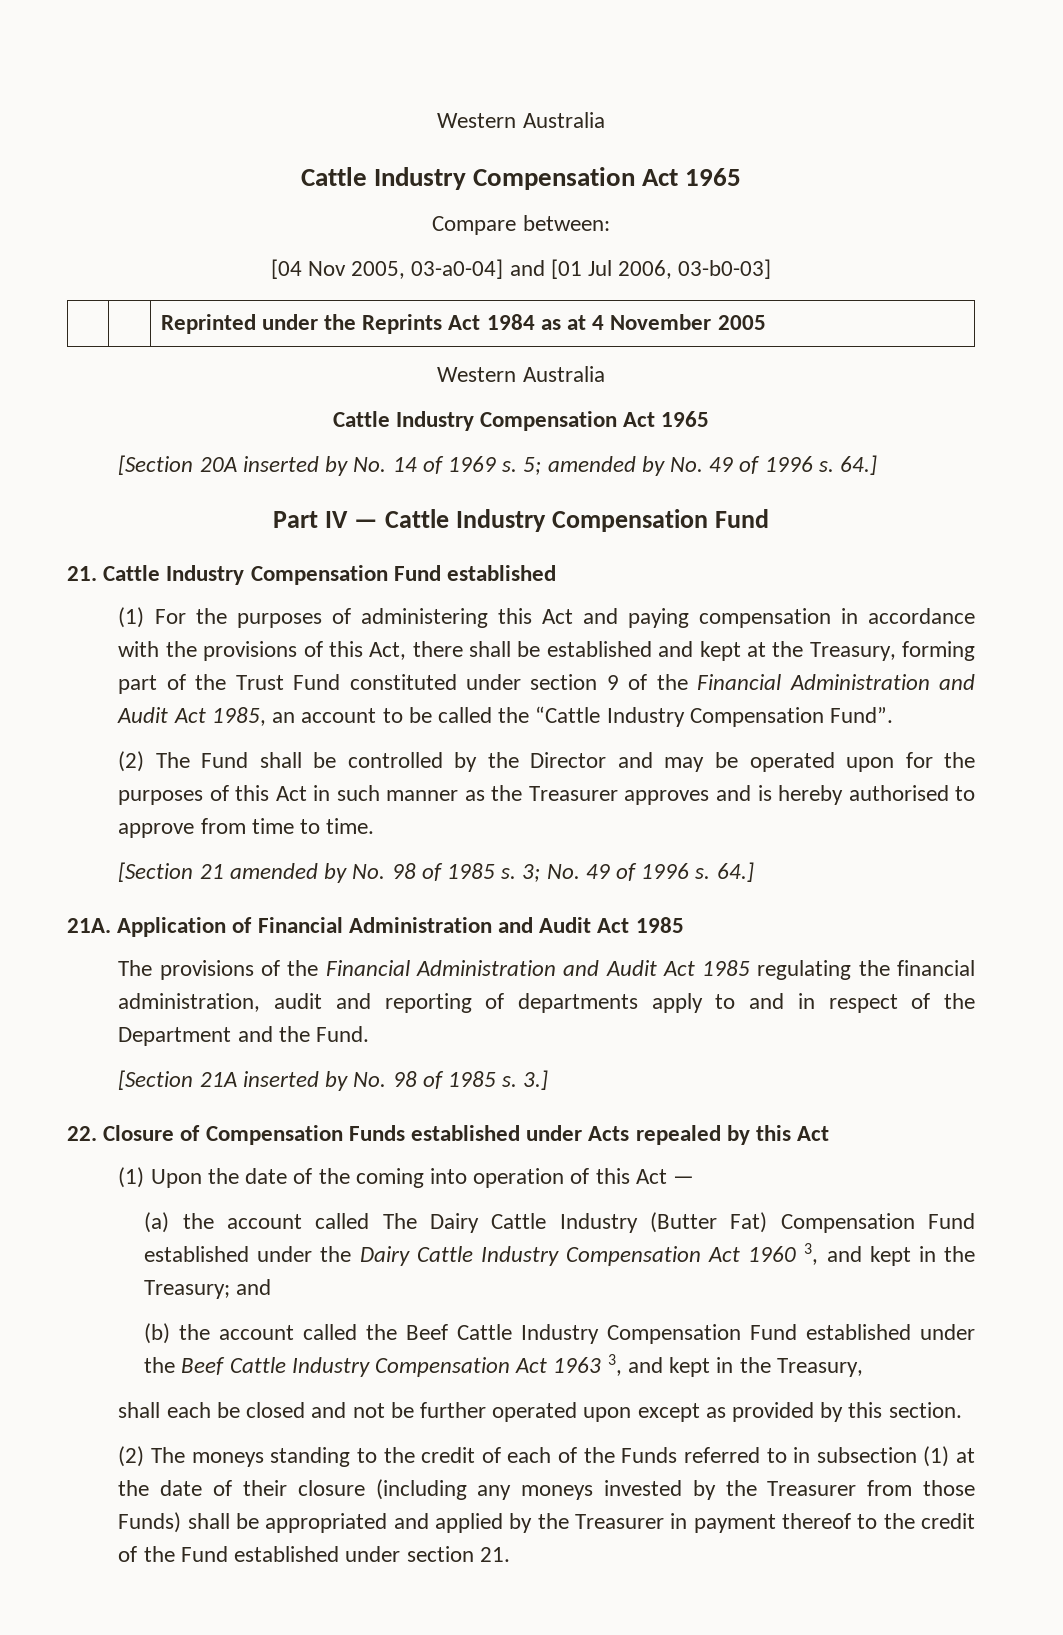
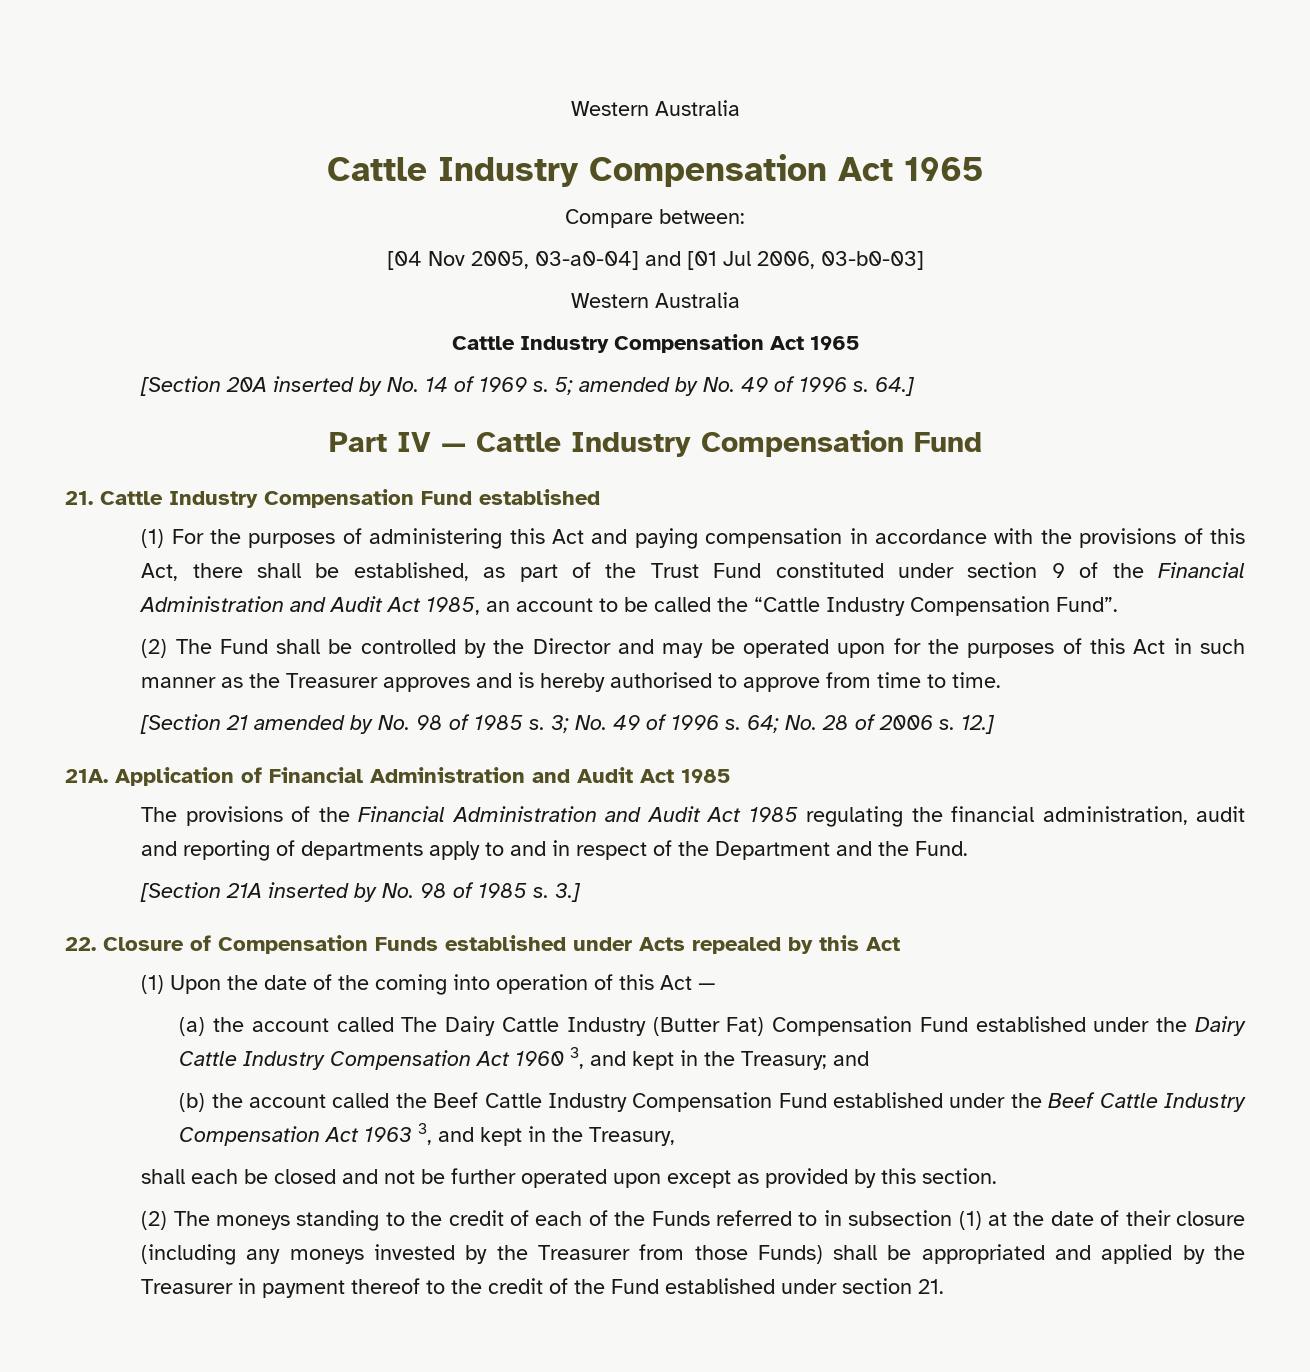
[160,314,766,334] // | | Reprinted under the Reprints Act 1984 as at 4 November 2005 -> (924, 260) none
[546,641,976,661] established and kept at the Treasury, forming -> [353,562,506,581] established, as
[716,862,754,882] 64.] -> [747,714,996,734] 64; No. 28 of 2006 s. 12.]

